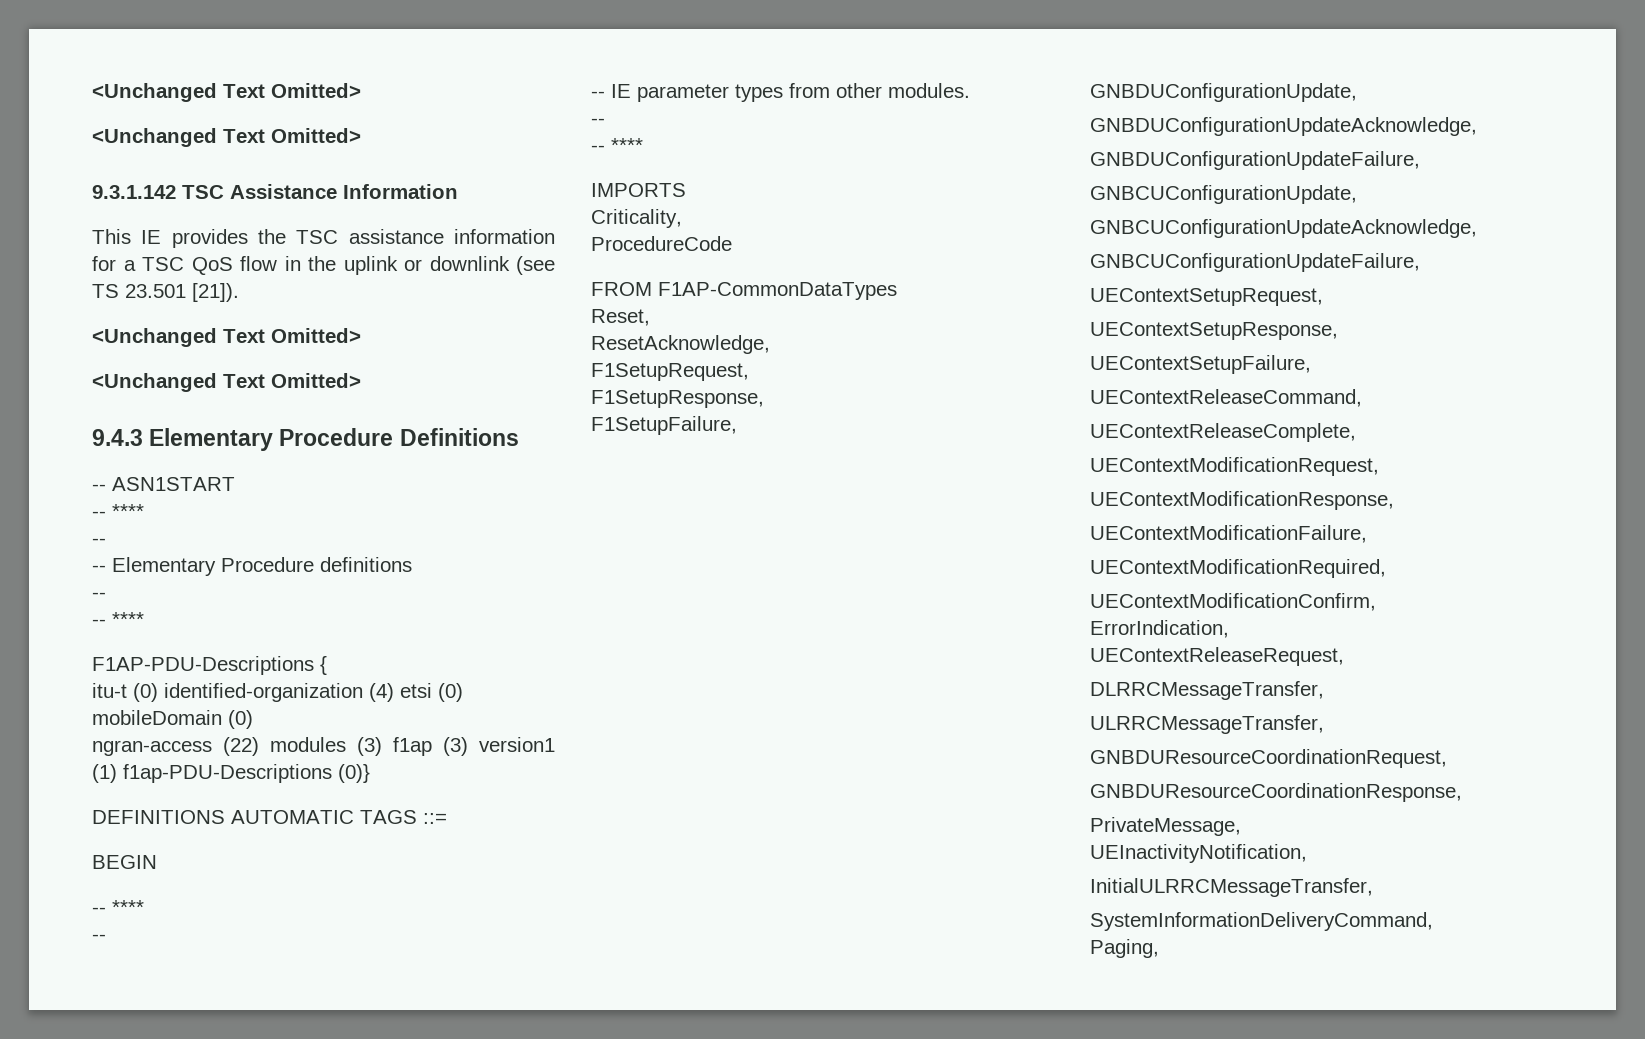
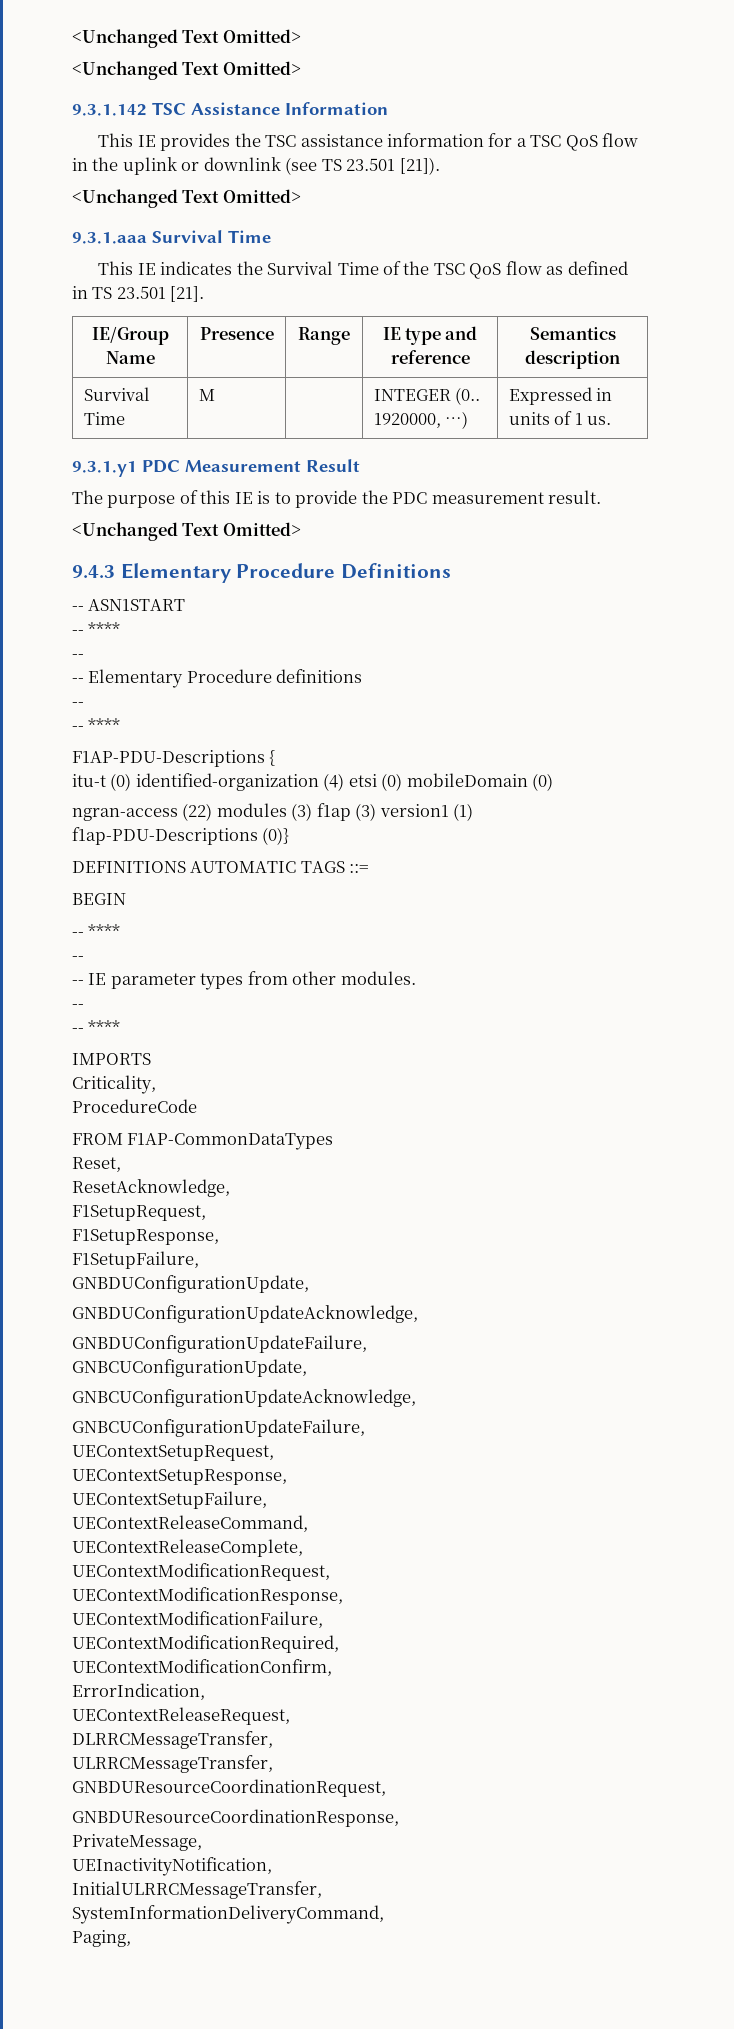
(361, 335) none -> [72,230,271,244] [98,261,628,279] [72,286,205,302] [91,326,169,345] [105,351,155,364] [199,327,274,340] [298,327,350,345] [382,326,478,345] [390,350,470,364] [529,327,616,340] [525,350,620,369] [83,387,150,401] [83,412,125,425] [198,389,215,401] [373,387,481,405] [373,411,469,429] [508,387,613,405] [508,411,612,425] [72,459,360,477] [72,490,602,508] // 9.3.1.aaa Survival Time // This IE indicates the Survival Time of the TSC QoS flow as defined in TS 23.501 [21]. // IE/Group Name | Presence | Range | IE type and reference | Semantics description // Survival Time | M | | INTEGER (0.. 1920000, …) | Expressed in units of 1 us. // 9.3.1.y1 PDC Measurement Result // The purpose of this IE is to provide the PDC measurement result.

